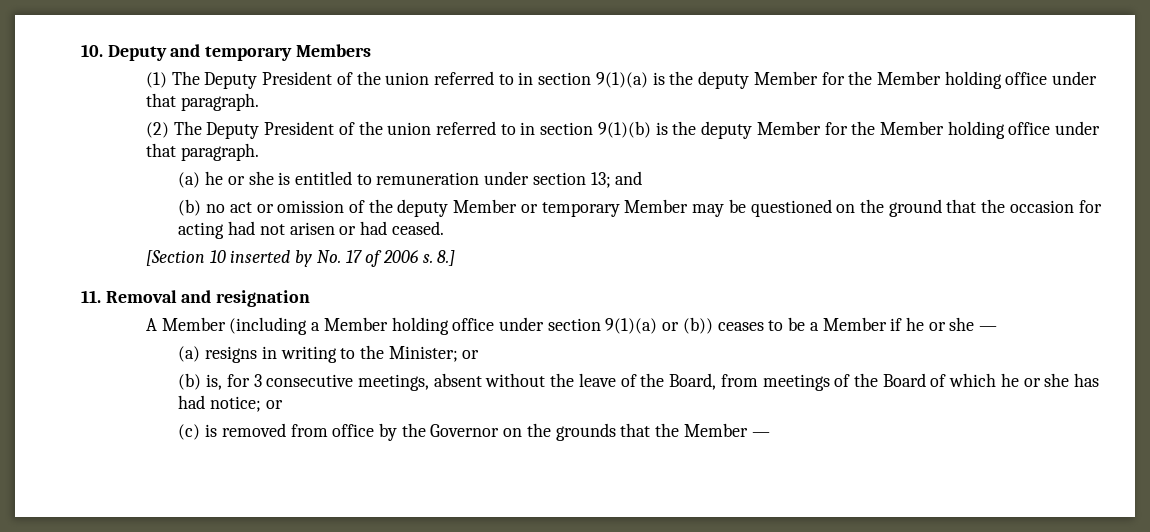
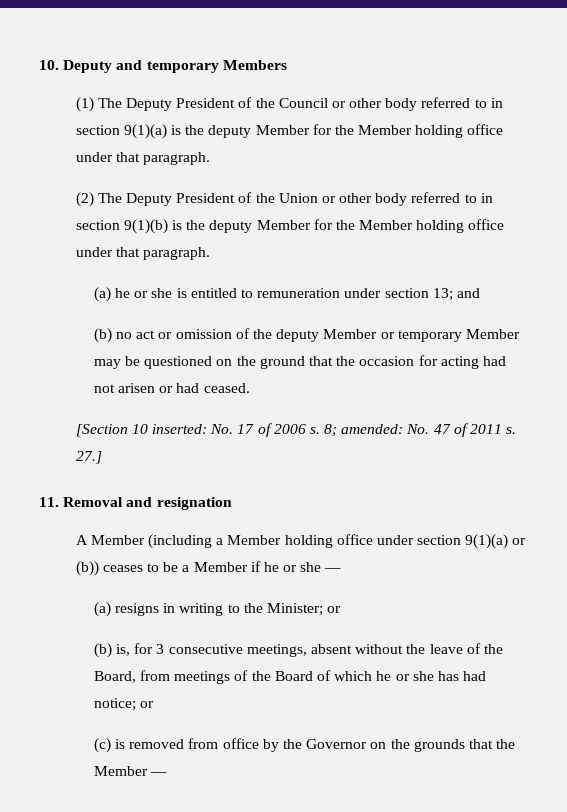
[385,72,430,85] union -> [278,98,418,111] Council or other body
[387,122,432,135] union -> [278,193,408,206] Union or other body
[230,250,313,267] inserted by -> [151,424,207,434] inserted:
[437,250,456,266] 8.] -> [324,423,517,437] [75,451,102,464] 8; amended: No. 47 of 2011 s. 27.]

